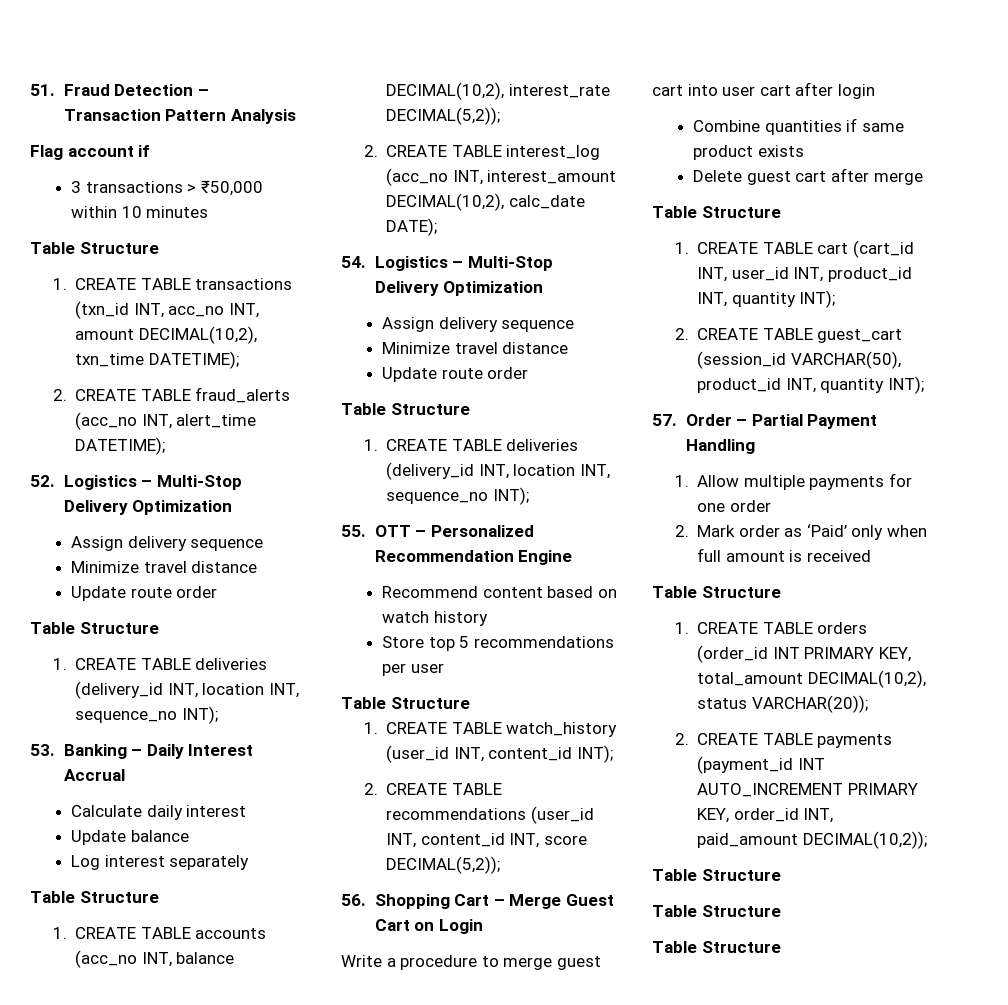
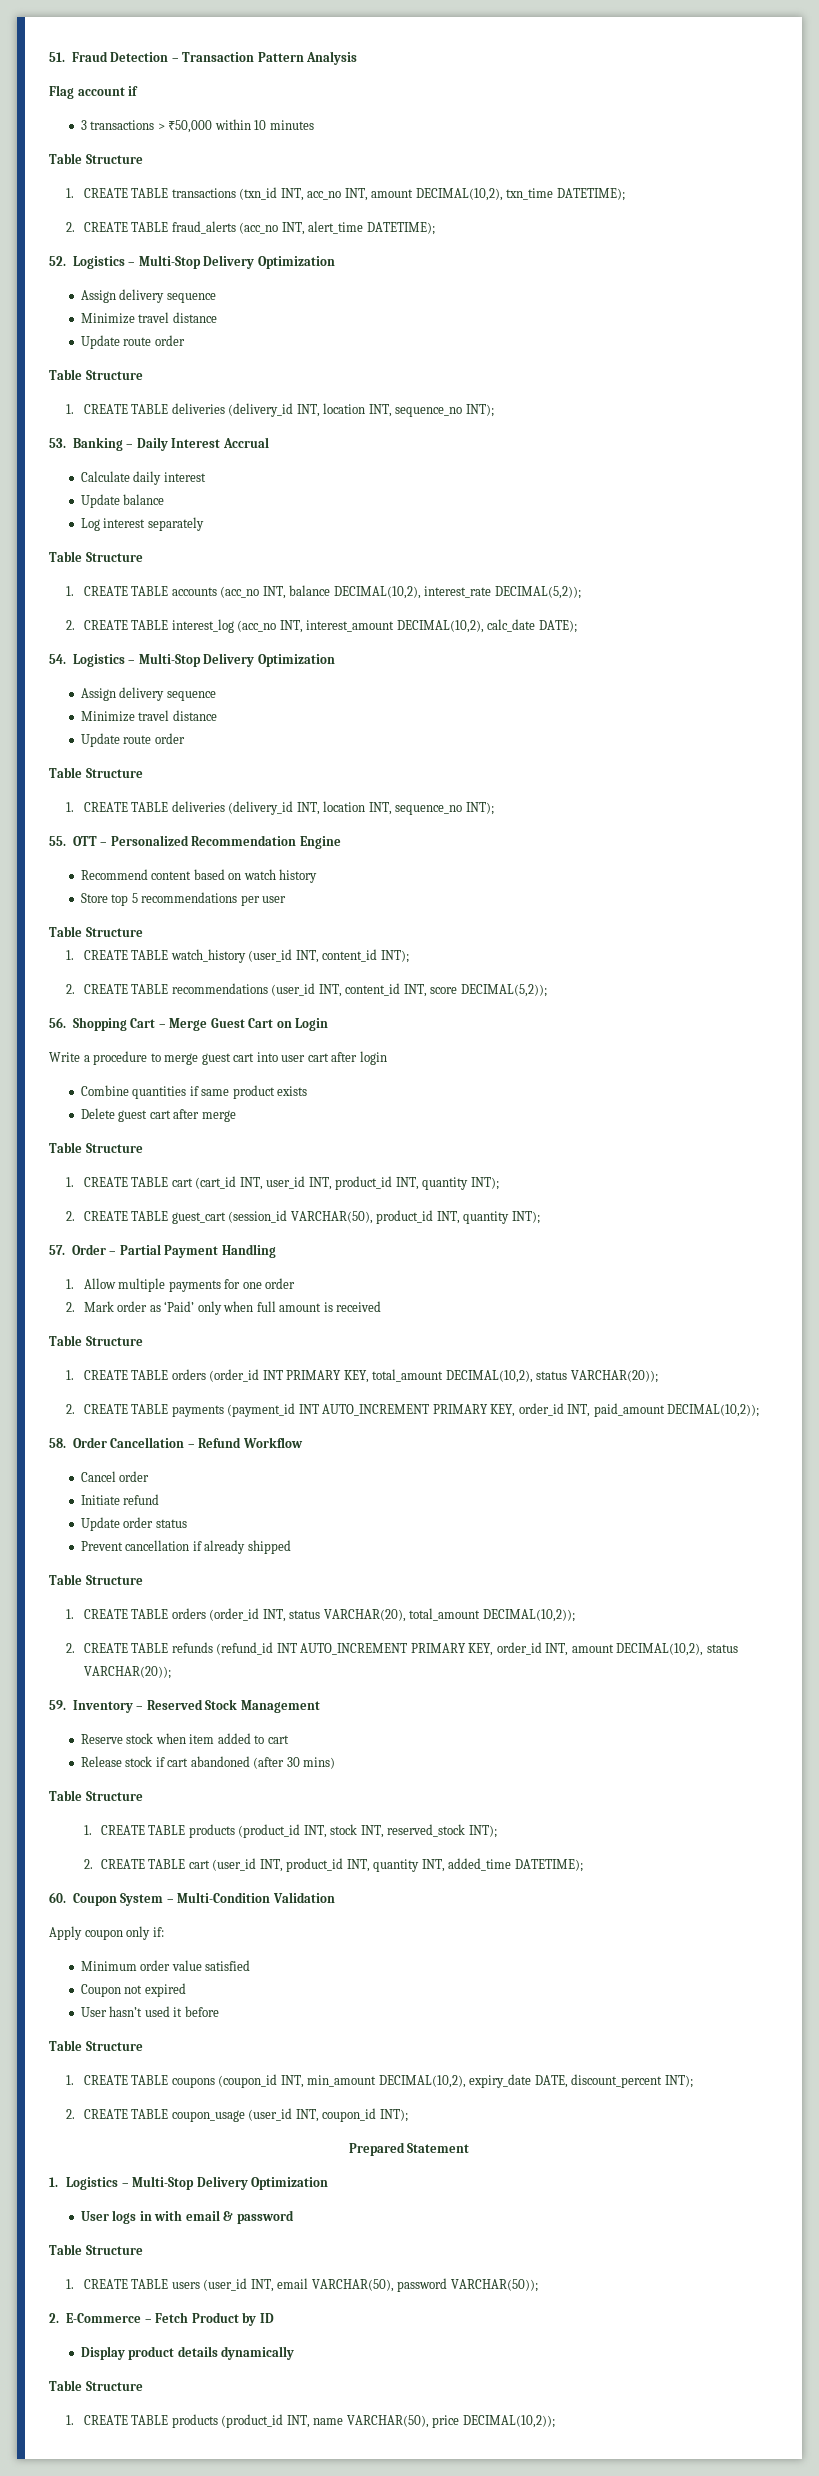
[652,869,781,881] [652,905,781,917] [652,941,781,953] Table Structure // Table Structure // Table Structure -> [49,1437,303,1448] [80,1471,150,1482] [80,1494,160,1505] [80,1517,187,1531] [80,1540,291,1554] [49,1574,143,1585] [66,1608,575,1622] [66,1642,738,1656] [83,1666,171,1679] [49,1699,320,1713] [80,1733,289,1744] [80,1756,336,1769] [49,1790,143,1801] [83,1824,497,1838] [83,1858,583,1872] [49,1892,335,1906] [49,1926,164,1940] [80,1960,251,1971] [80,1983,186,1997] [80,2006,219,2017] [49,2040,143,2051] [66,2074,693,2088] [66,2108,408,2122] [348,2142,470,2156] [49,2176,329,2190] [80,2210,294,2224] [49,2244,143,2255] [66,2278,538,2292] [49,2312,274,2326] [80,2346,295,2360] [49,2380,143,2391] [66,2414,555,2428] 58. Order Cancellation – Refund Workflow // Cancel order // Initiate refund // Update order status // Prevent cancellation if already shipped // Table Structure // 1. CREATE TABLE orders (order_id INT, status VARCHAR(20), total_amount DECIMAL(10,2)); // 2. CREATE TABLE refunds (refund_id INT AUTO_INCREMENT PRIMARY KEY, order_id INT, amount DECIMAL(10,2), status VARCHAR(20)); // 59. Inventory – Reserved Stock Management // Reserve stock when item added to cart // Release stock if cart abandoned (after 30 mins) // Table Structure // 1. CREATE TABLE products (product_id INT, stock INT, reserved_stock INT); // 2. CREATE TABLE cart (user_id INT, product_id INT, quantity INT, added_time DATETIME); // 60. Coupon System – Multi-Condition Validation // Apply coupon only if: // Minimum order value satisfied // Coupon not expired // User hasn’t used it before // Table Structure // 1. CREATE TABLE coupons (coupon_id INT, min_amount DECIMAL(10,2), expiry_date DATE, discount_percent INT); // 2. CREATE TABLE coupon_usage (user_id INT, coupon_id INT); // Prepared Statement // 1. Logistics – Multi-Stop Delivery Optimization // User logs in with email & password // Table Structure // 1. CREATE TABLE users (user_id INT, email VARCHAR(50), password VARCHAR(50)); // 2. E-Commerce – Fetch Product by ID // Display product details dynamically // Table Structure // 1. CREATE TABLE products (product_id INT, name VARCHAR(50), price DECIMAL(10,2));

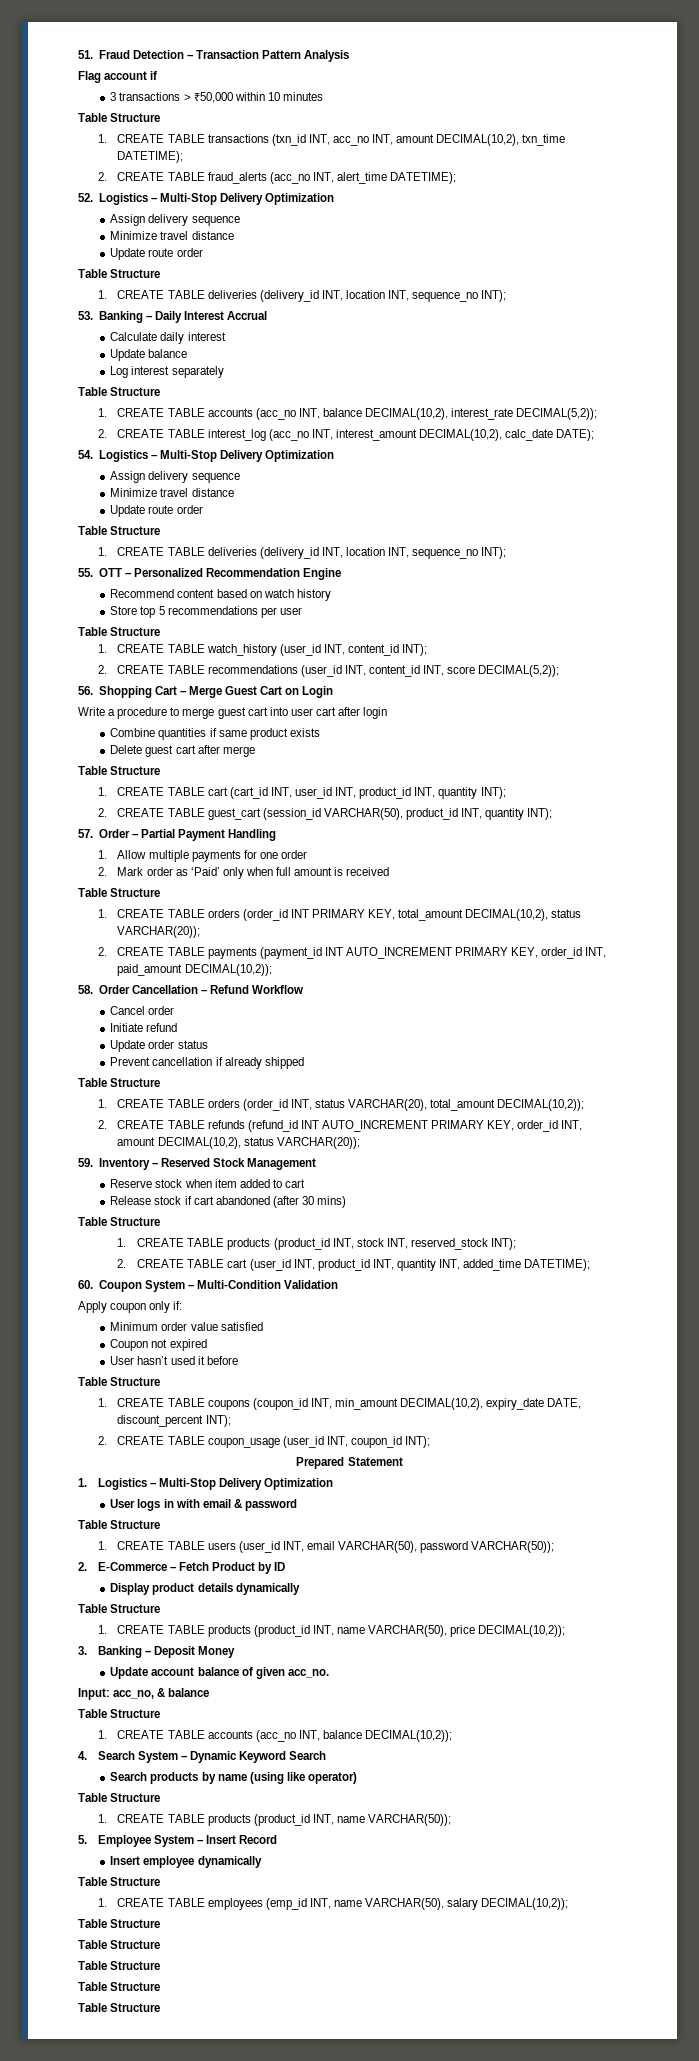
(555, 2421) none -> [78,1646,236,1658] [110,1667,329,1679] [78,1688,210,1700] [78,1709,161,1718] [97,1730,453,1742] [78,1751,327,1763] [110,1772,358,1784] [78,1793,161,1802] [97,1814,452,1826] [78,1835,278,1847] [110,1856,262,1868] [78,1877,161,1886] [97,1898,569,1910] [78,1919,161,1928] [78,1940,161,1949] [78,1961,161,1970] [78,1982,161,1991] [78,2003,161,2012] // 3. Banking – Deposit Money // Update account balance of given acc_no. // Input: acc_no, & balance // Table Structure // 1. CREATE TABLE accounts (acc_no INT, balance DECIMAL(10,2)); // 4. Search System – Dynamic Keyword Search // Search products by name (using like operator) // Table Structure // 1. CREATE TABLE products (product_id INT, name VARCHAR(50)); // 5. Employee System – Insert Record // Insert employee dynamically // Table Structure // 1. CREATE TABLE employees (emp_id INT, name VARCHAR(50), salary DECIMAL(10,2)); // Table Structure // Table Structure // Table Structure // Table Structure // Table Structure

